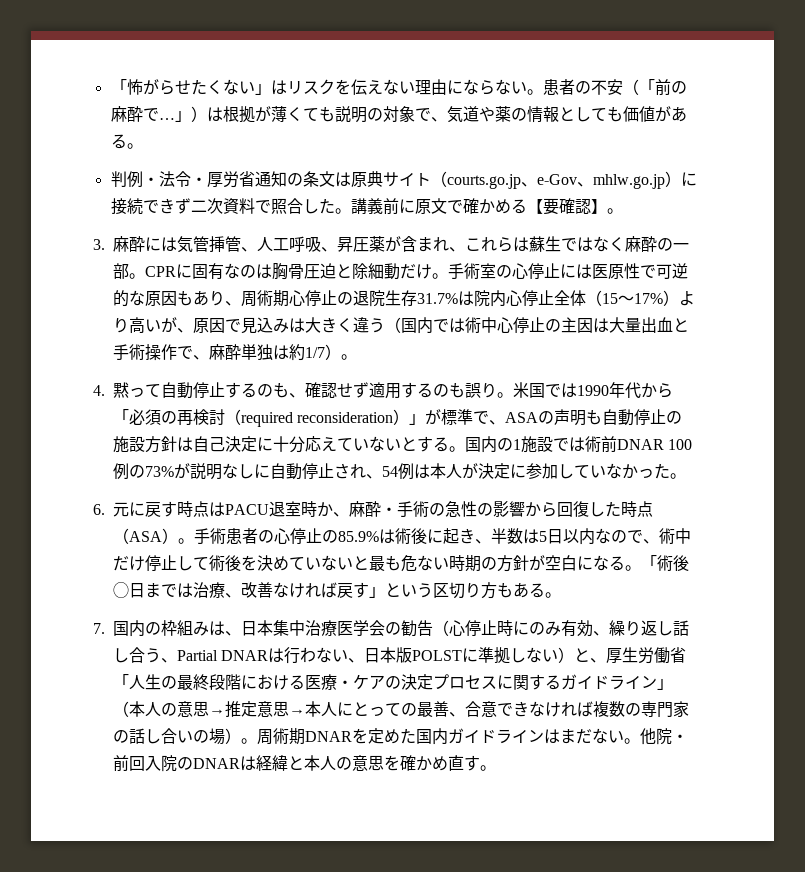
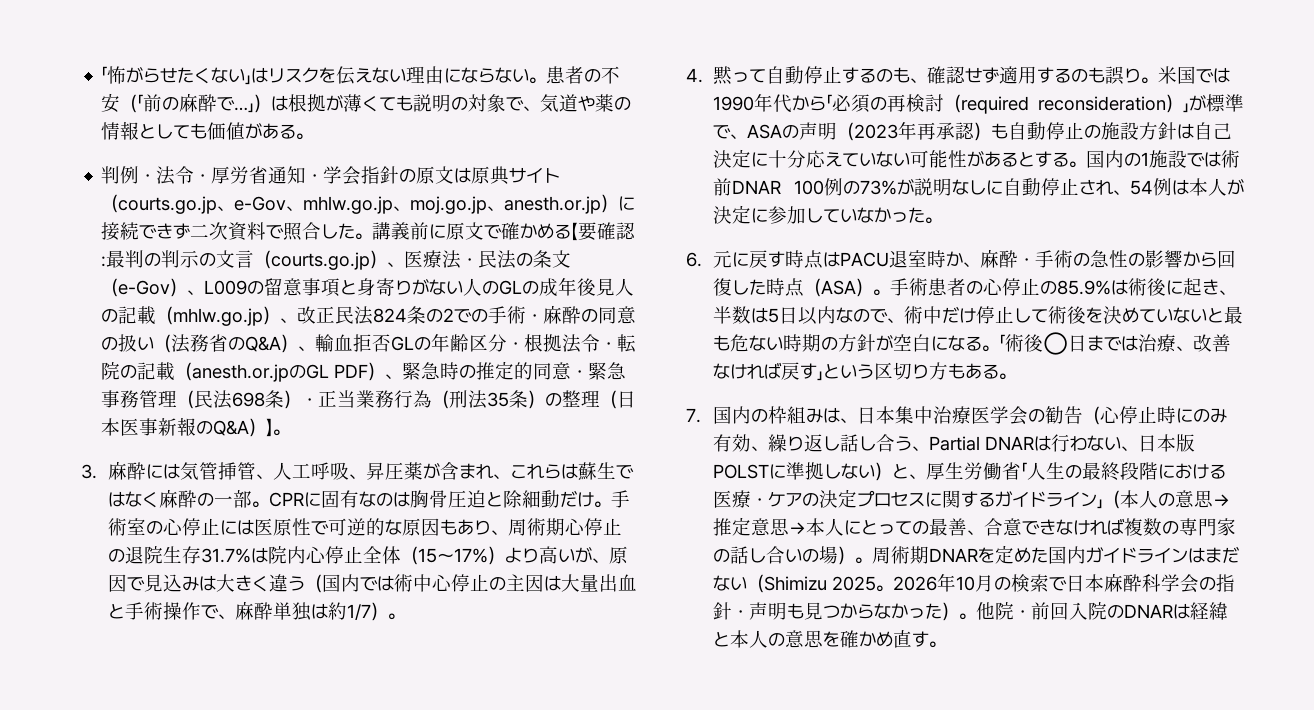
[286,171,319,187] の条 -> [306,166,436,185] ・学会指針の原
(665, 181) none -> [393,196,602,214] 、moj.go.jp、anesth.or.jp
(591, 206) none -> [101,250,572,270] [101,277,635,297] [101,305,637,326] [101,333,637,353] [101,361,627,382] [101,390,637,409] [101,417,267,437] :最判の判示の文言（courts.go.jp）、医療法・民法の条文（e-Gov）、L009の留意事項と身寄りがない人のGLの成年後見人の記載（mhlw.go.jp）、改正民法824条の2での手術・麻酔の同意の扱い（法務省のQ&A）、輸血拒否GLの年齢区分・根拠法令・転院の記載（anesth.or.jpのGL PDF）、緊急時の推定的同意・緊急事務管理（民法698条）・正当業務行為（刑法35条）の整理（日本医事新報のQ&A）
(587, 418) none -> [837,121,992,141] （2023年再承認）
(401, 444) none -> [910,150,1019,168] 可能性がある
(624, 736) none -> [747,573,1236,593] [713,602,960,621] （Shimizu 2025。2026年10月の検索で日本麻酔科学会の指針・声明も見つからなかった）

